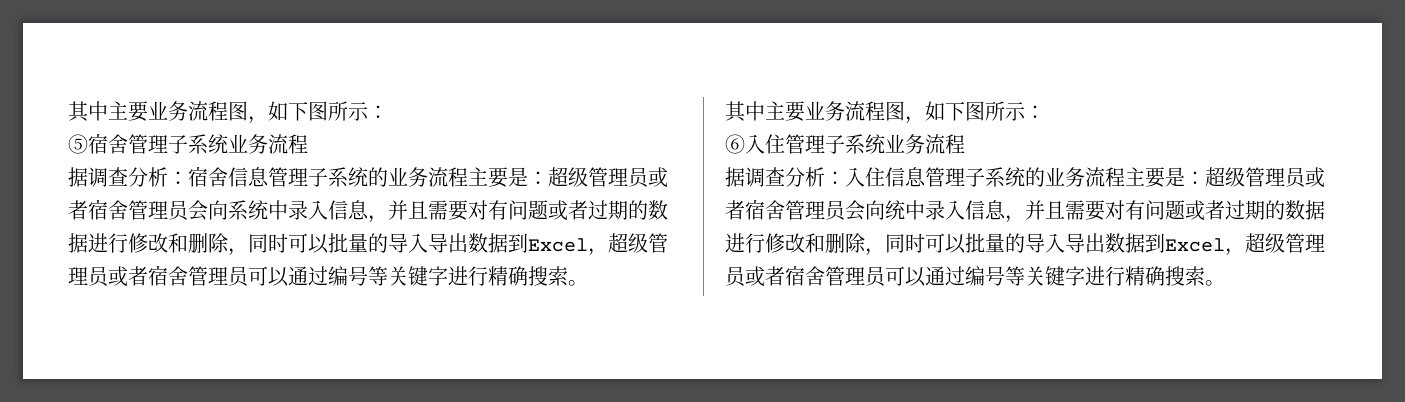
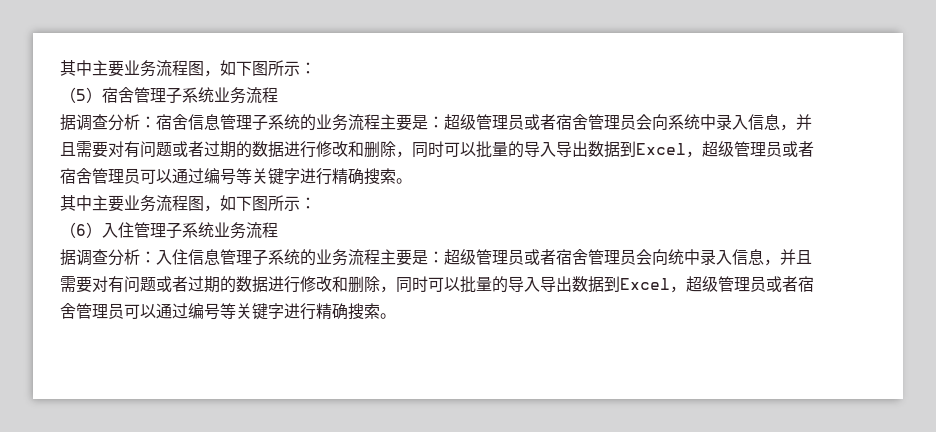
[68,101,388,124] [68,134,88,154] 其中主要业务流程图，如下图所示： // ⑤ -> [60,60,316,77] [60,87,102,103] 其中主要业务流程图，如下图所示： // （5）
[725,134,745,154] ⑥ -> [60,222,102,238] （6）

